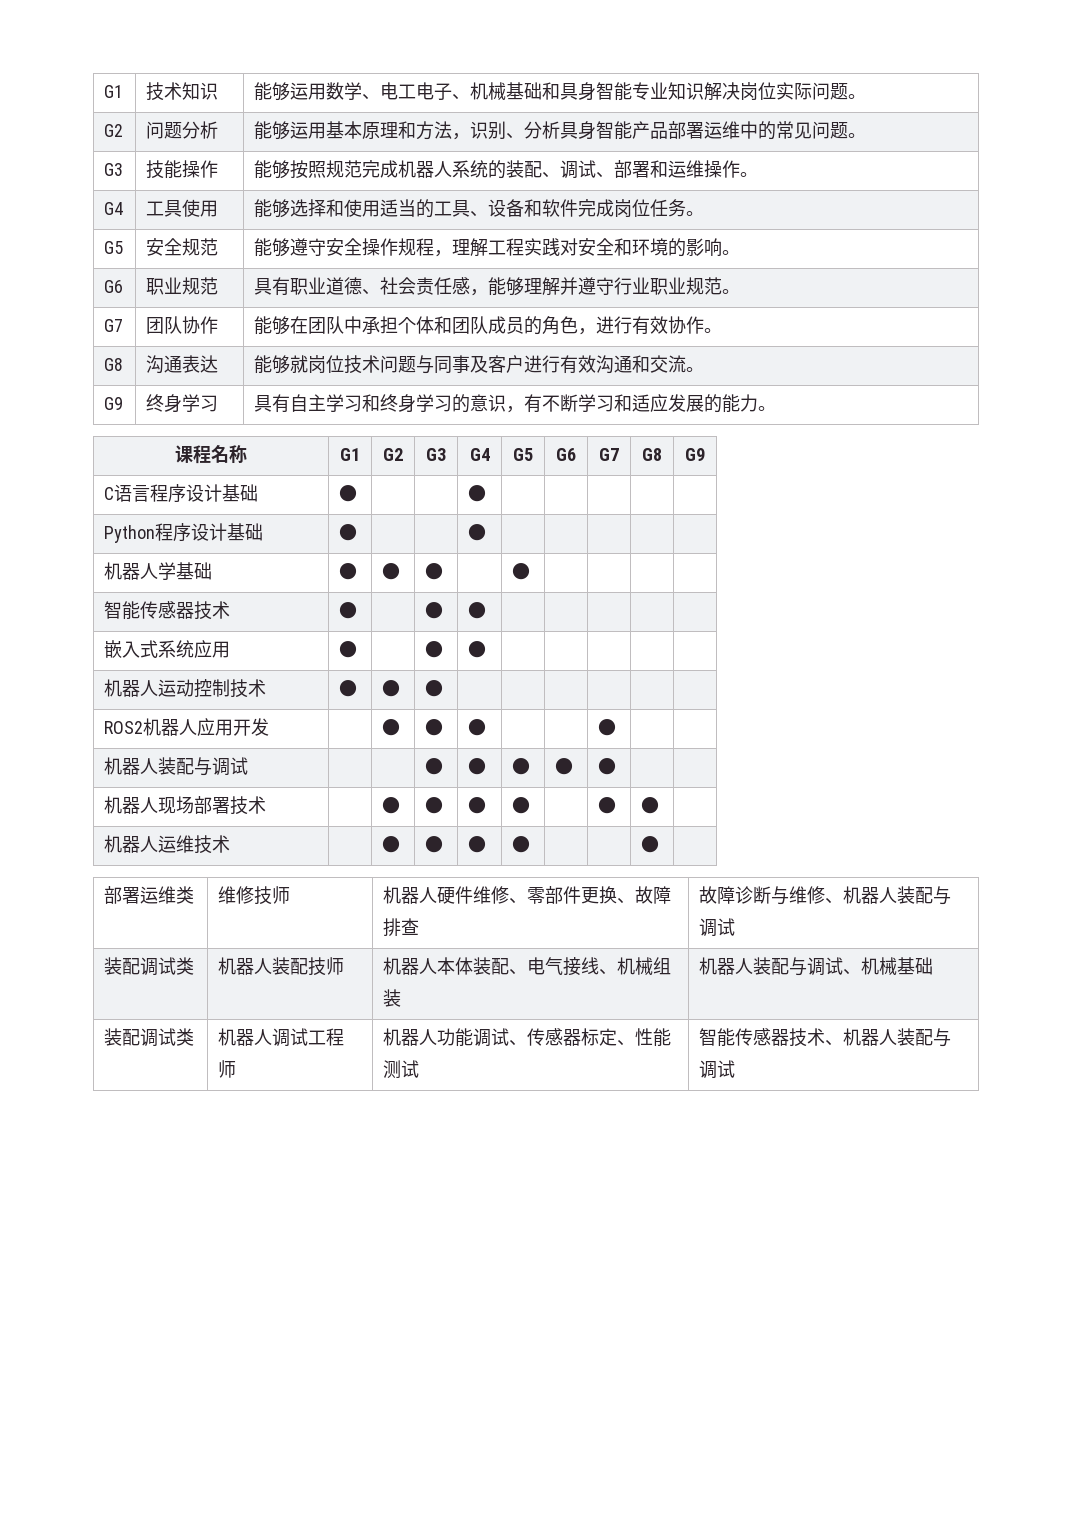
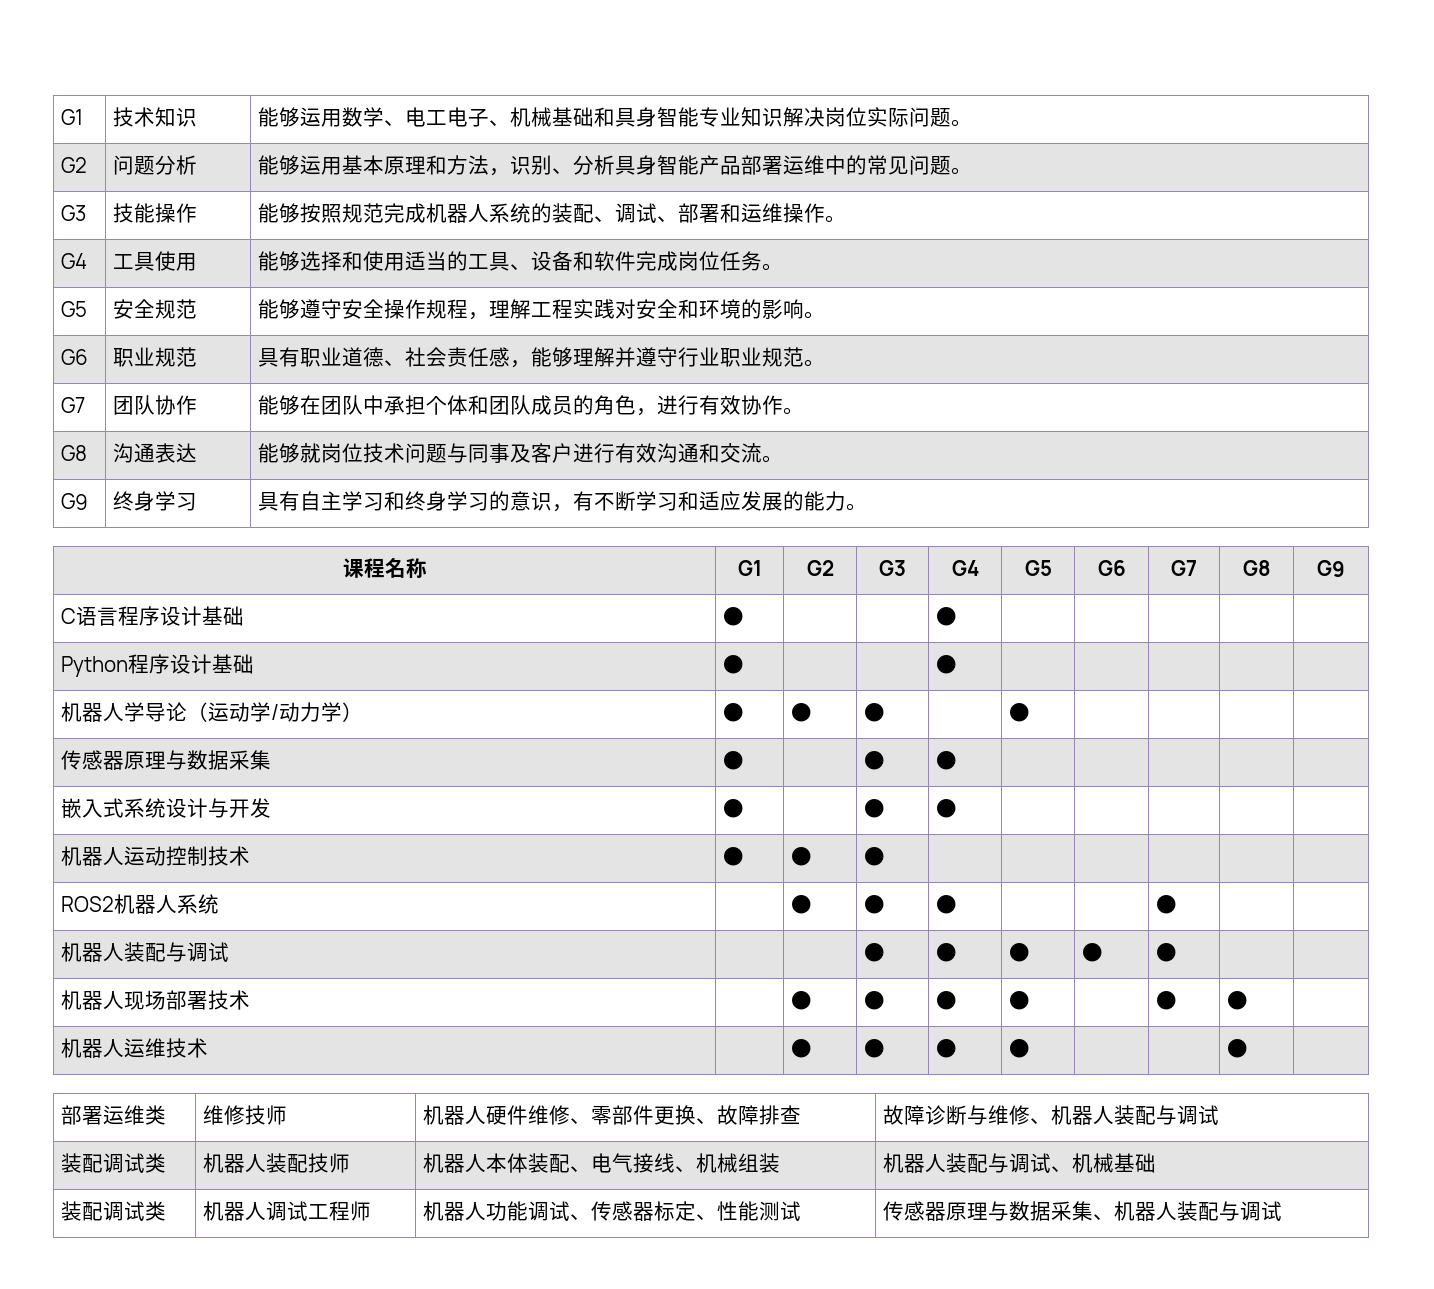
[176,562,213,580] 基础 -> [145,702,364,722] 导论（运动学/动力学）
[104,601,231,620] 智能传感器技术 -> [61,750,272,770] 传感器原理与数据采集
[194,640,231,658] 应用 -> [166,798,272,818] 设计与开发
[197,718,270,736] 应用开发 -> [177,894,220,914] 系统
[699,1028,826,1047] 智能传感器技术 -> [883,1201,1094,1221] 传感器原理与数据采集

